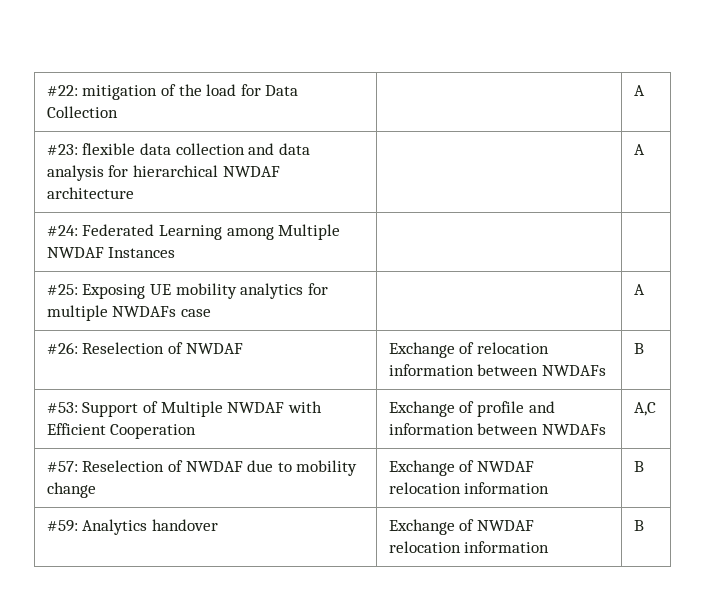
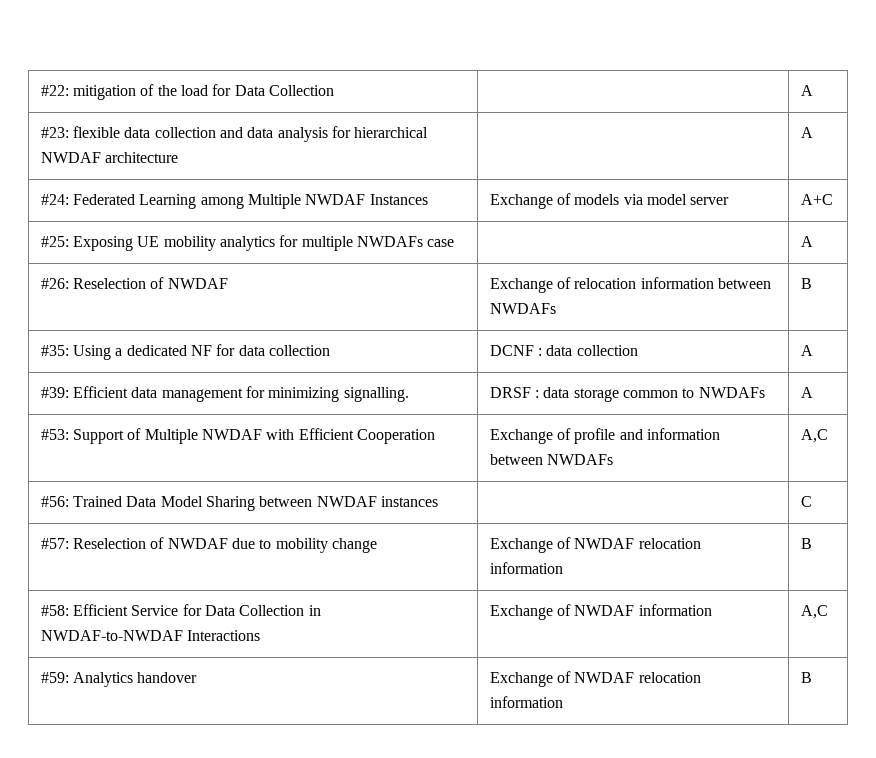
(176, 252) | -> [489,193,730,209] [800,194,833,205] Exchange of models via model server | A+C
(644, 348) none -> [40,344,330,360] [489,345,638,356] [800,345,813,356] [40,386,409,402] [489,387,765,402] [800,387,813,398] // #35: Using a dedicated NF for data collection | DCNF : data collection | A // #39: Efficient data management for minimizing signalling. | DRSF : data storage common to NWDAFs | A
(656, 409) none -> [40,496,438,511] [800,496,812,507] // #56: Trained Data Model Sharing between NWDAF instances | | C
(644, 466) none -> [40,604,321,616] [40,630,261,641] [489,604,712,620] [800,605,828,619] // #58: Efficient Service for Data Collection in NWDAF-to-NWDAF Interactions | Exchange of NWDAF information | A,C

